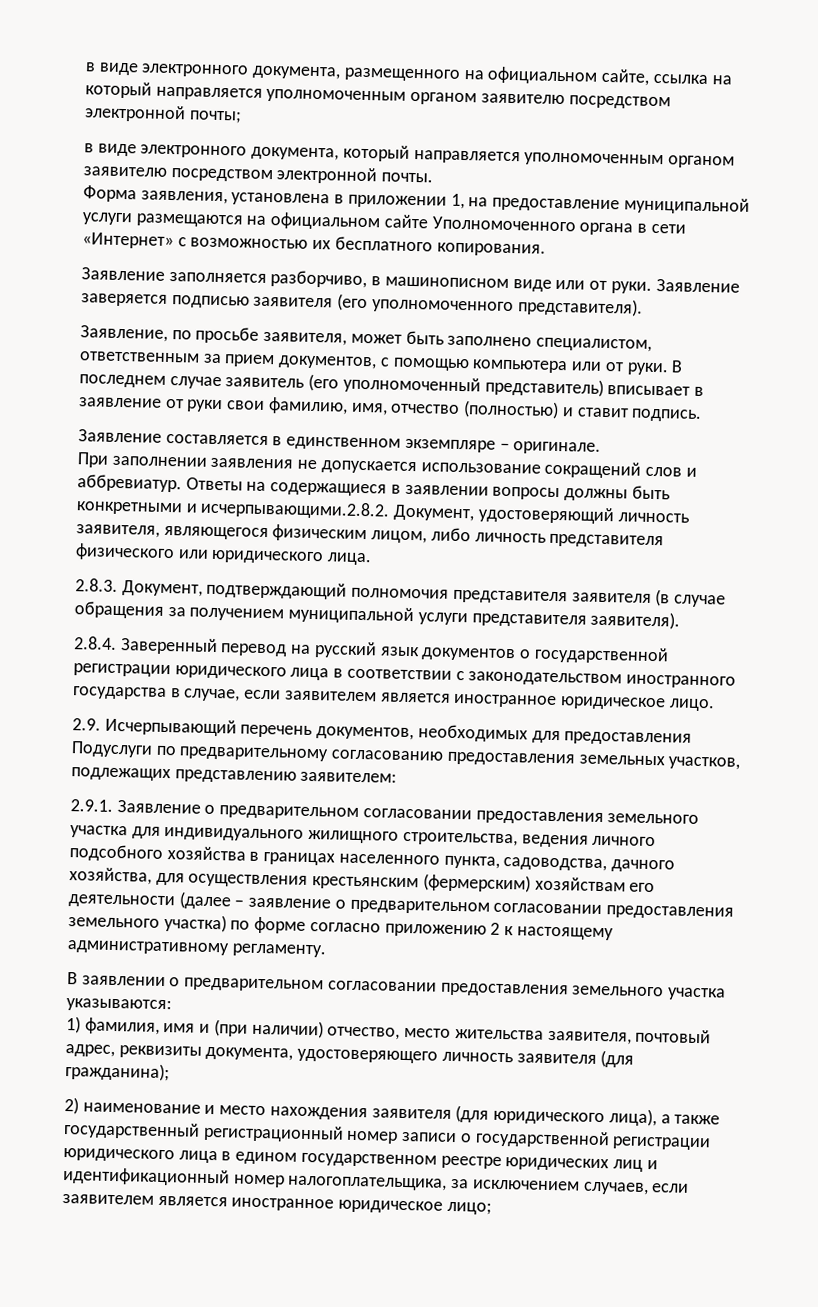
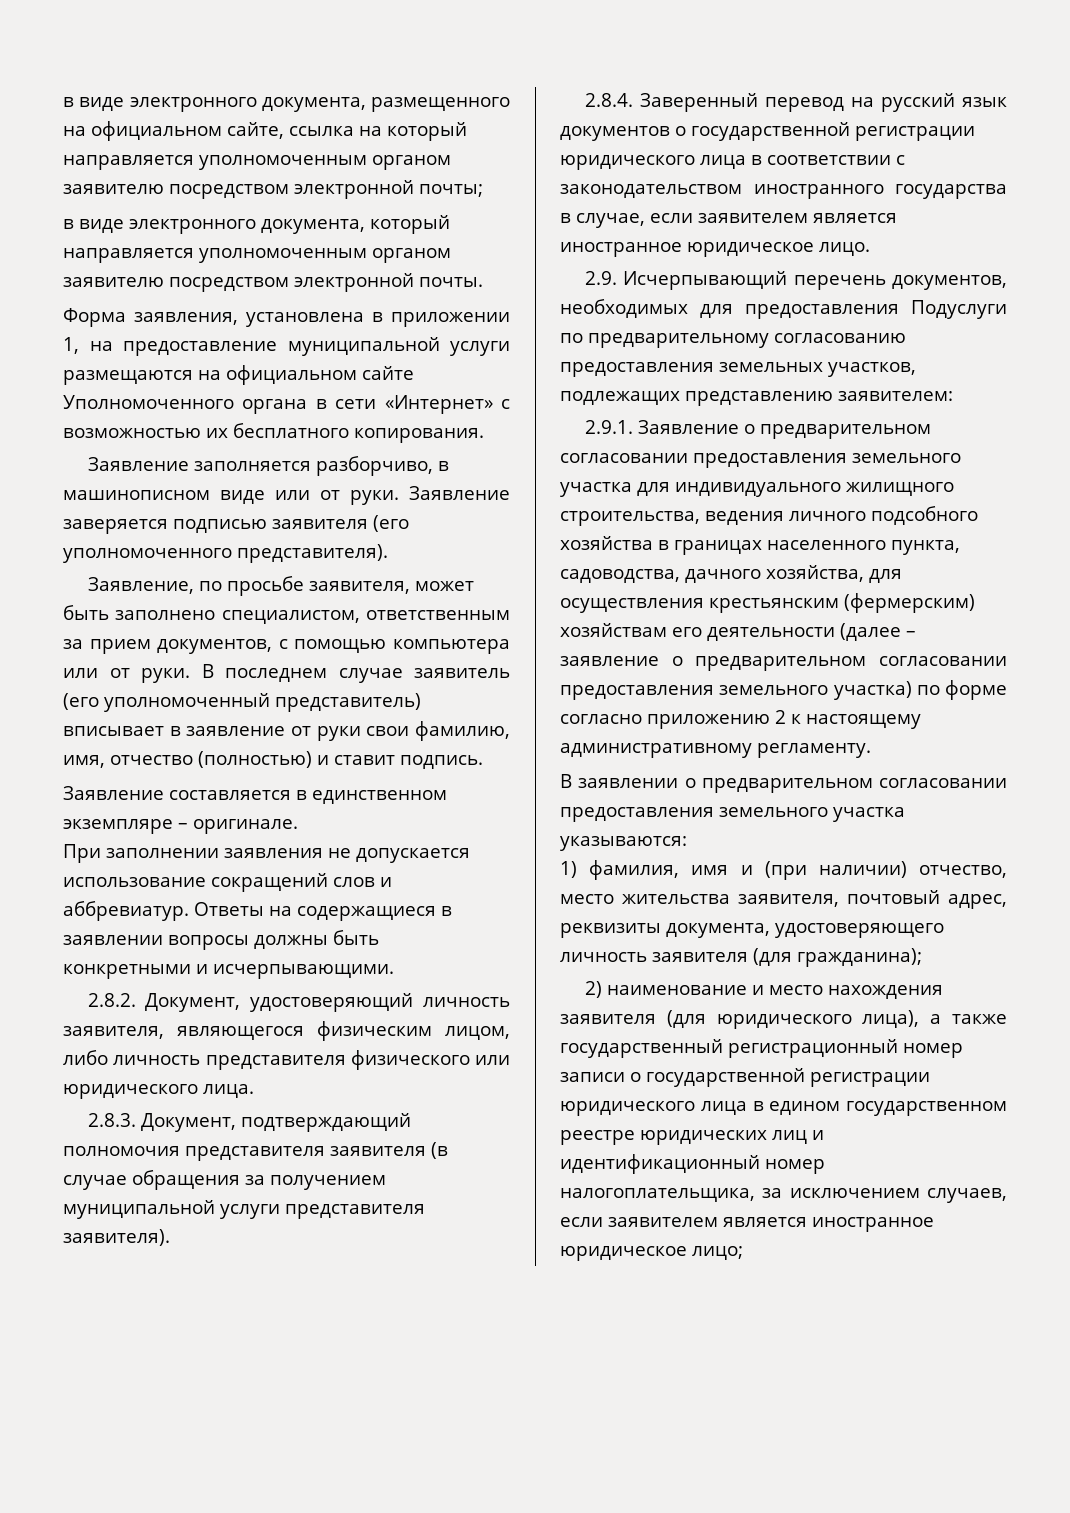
[200,499,391,520] исчерпывающими.2.8.2. -> [213,964,394,979] [87,993,136,1007] исчерпывающими. // 2.8.2.

